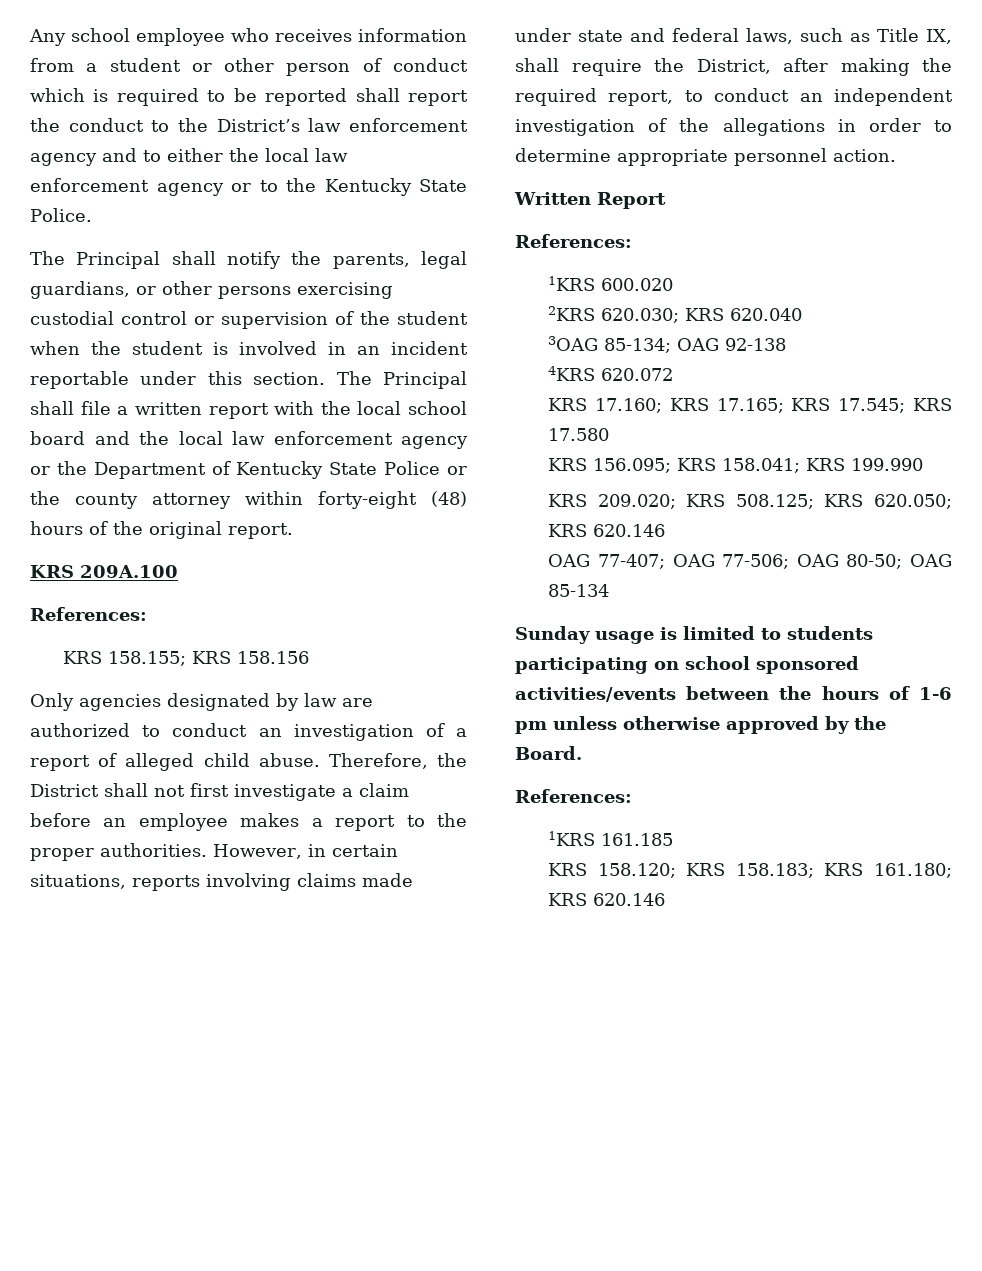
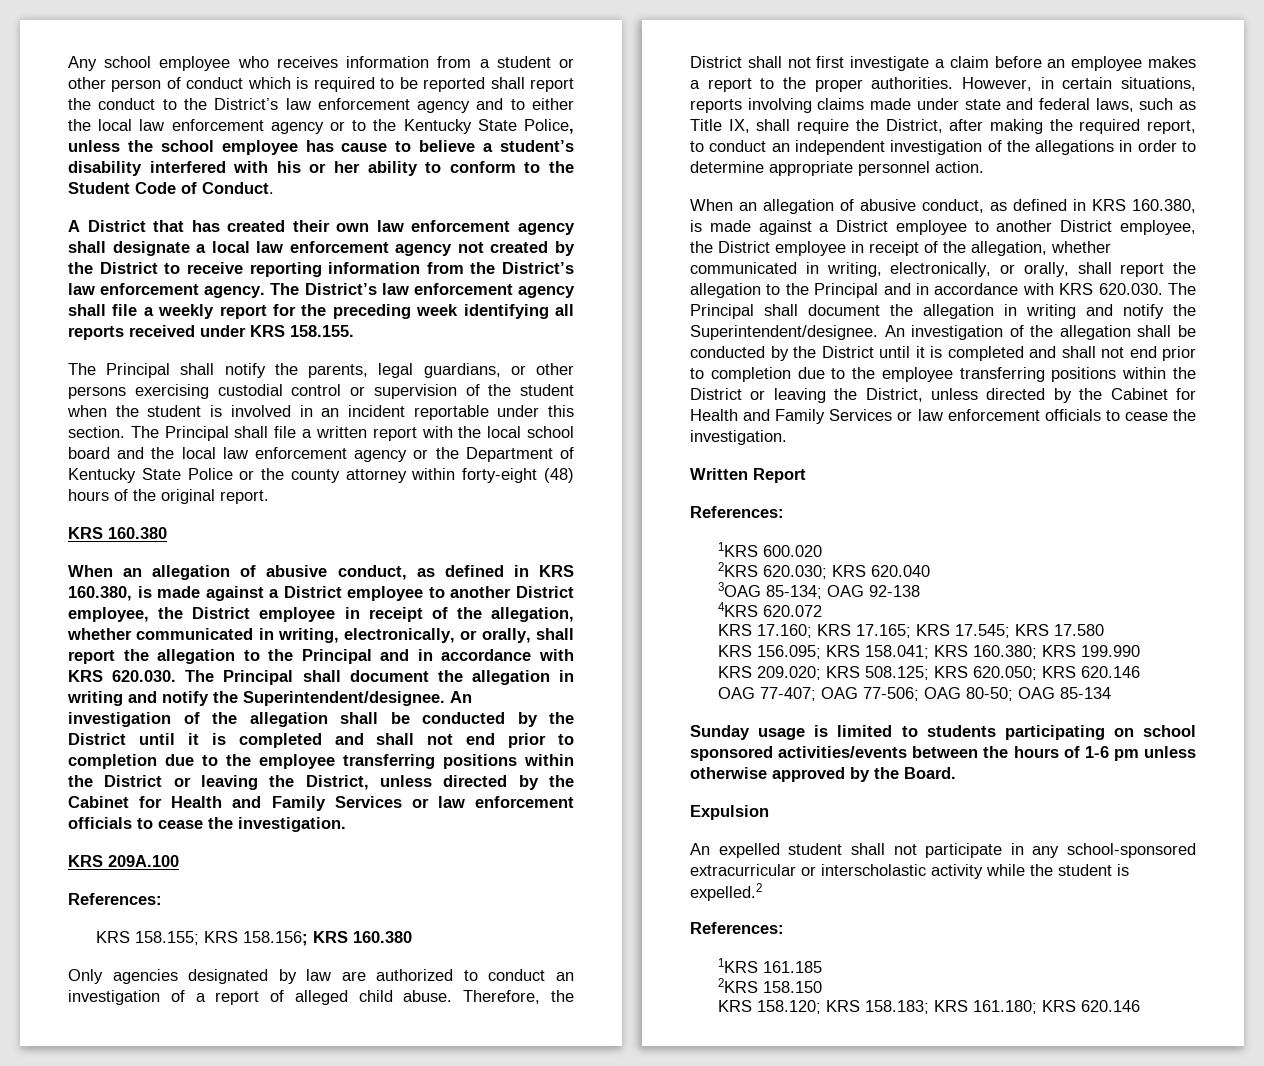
[30,208,92,222] Police. -> [524,119,574,134] [68,140,575,155] [68,161,575,176] [68,182,274,194] [68,220,575,235] [68,241,575,256] [68,262,574,277] [68,283,575,298] [68,304,574,319] [68,325,354,340] Police, unless the school employee has cause to believe a student’s disability interfered with his or her ability to conform to the Student Code of Conduct. // A District that has created their own law enforcement agency shall designate a local law enforcement agency not created by the District to receive reporting information from the District’s law enforcement agency. The District’s law enforcement agency shall file a weekly report for the preceding week identifying all reports received under KRS 158.155.
(293, 531) none -> [68,527,167,539] [68,565,574,580] [68,586,574,601] [68,607,574,622] [67,628,574,643] [68,649,574,664] [68,670,574,685] [67,691,472,706] [68,712,574,727] [68,733,574,748] [68,754,574,769] [68,775,574,790] [68,796,574,811] [68,817,346,832] // KRS 160.380 // When an allegation of abusive conduct, as defined in KRS 160.380, is made against a District employee to another District employee, the District employee in receipt of the allegation, whether communicated in writing, electronically, or orally, shall report the allegation to the Principal and in accordance with KRS 620.030. The Principal shall document the allegation in writing and notify the Superintendent/designee. An investigation of the allegation shall be conducted by the District until it is completed and shall not end prior to completion due to the employee transferring positions within the District or leaving the District, unless directed by the Cabinet for Health and Family Services or law enforcement officials to cease the investigation.
[237,651,310,664] 158.156 -> [242,931,412,946] 158.156; KRS 160.380
(896, 155) none -> [690,199,1196,214] [690,220,1196,235] [690,241,1111,256] [690,262,1196,277] [690,283,1196,298] [690,304,1196,319] [690,325,1196,340] [690,346,1196,361] [690,367,1196,382] [690,388,1196,403] [690,409,1196,424] [690,430,787,445] // When an allegation of abusive conduct, as defined in KRS 160.380, is made against a District employee to another District employee, the District employee in receipt of the allegation, whether communicated in writing, electronically, or orally, shall report the allegation to the Principal and in accordance with KRS 620.030. The Principal shall document the allegation in writing and notify the Superintendent/designee. An investigation of the allegation shall be conducted by the District until it is completed and shall not end prior to completion due to the employee transferring positions within the District or leaving the District, unless directed by the Cabinet for Health and Family Services or law enforcement officials to cease the investigation.
(846, 464) none -> [972,645,1076,659] 160.380; KRS
(582, 753) none -> [690,805,769,820] [690,843,1196,858] [690,864,1129,879] [690,883,762,901] // Expulsion // An expelled student shall not participate in any school-sponsored extracurricular or interscholastic activity while the student is expelled.2
(674, 839) none -> [717,978,822,993] // 2KRS 158.150

